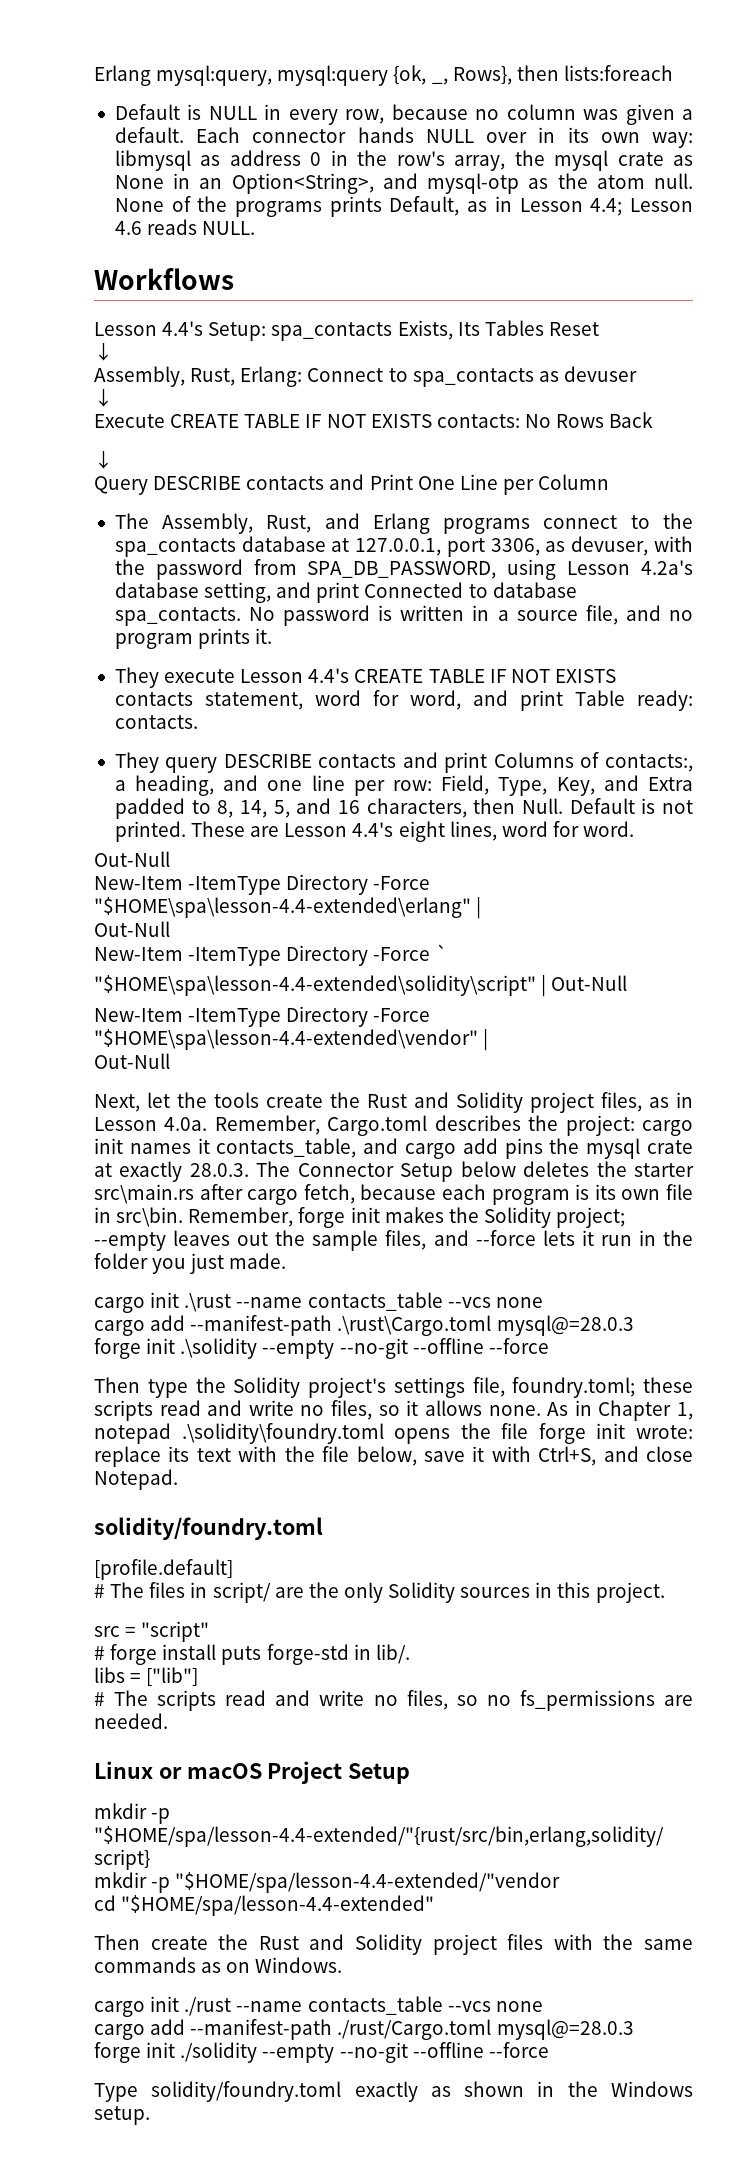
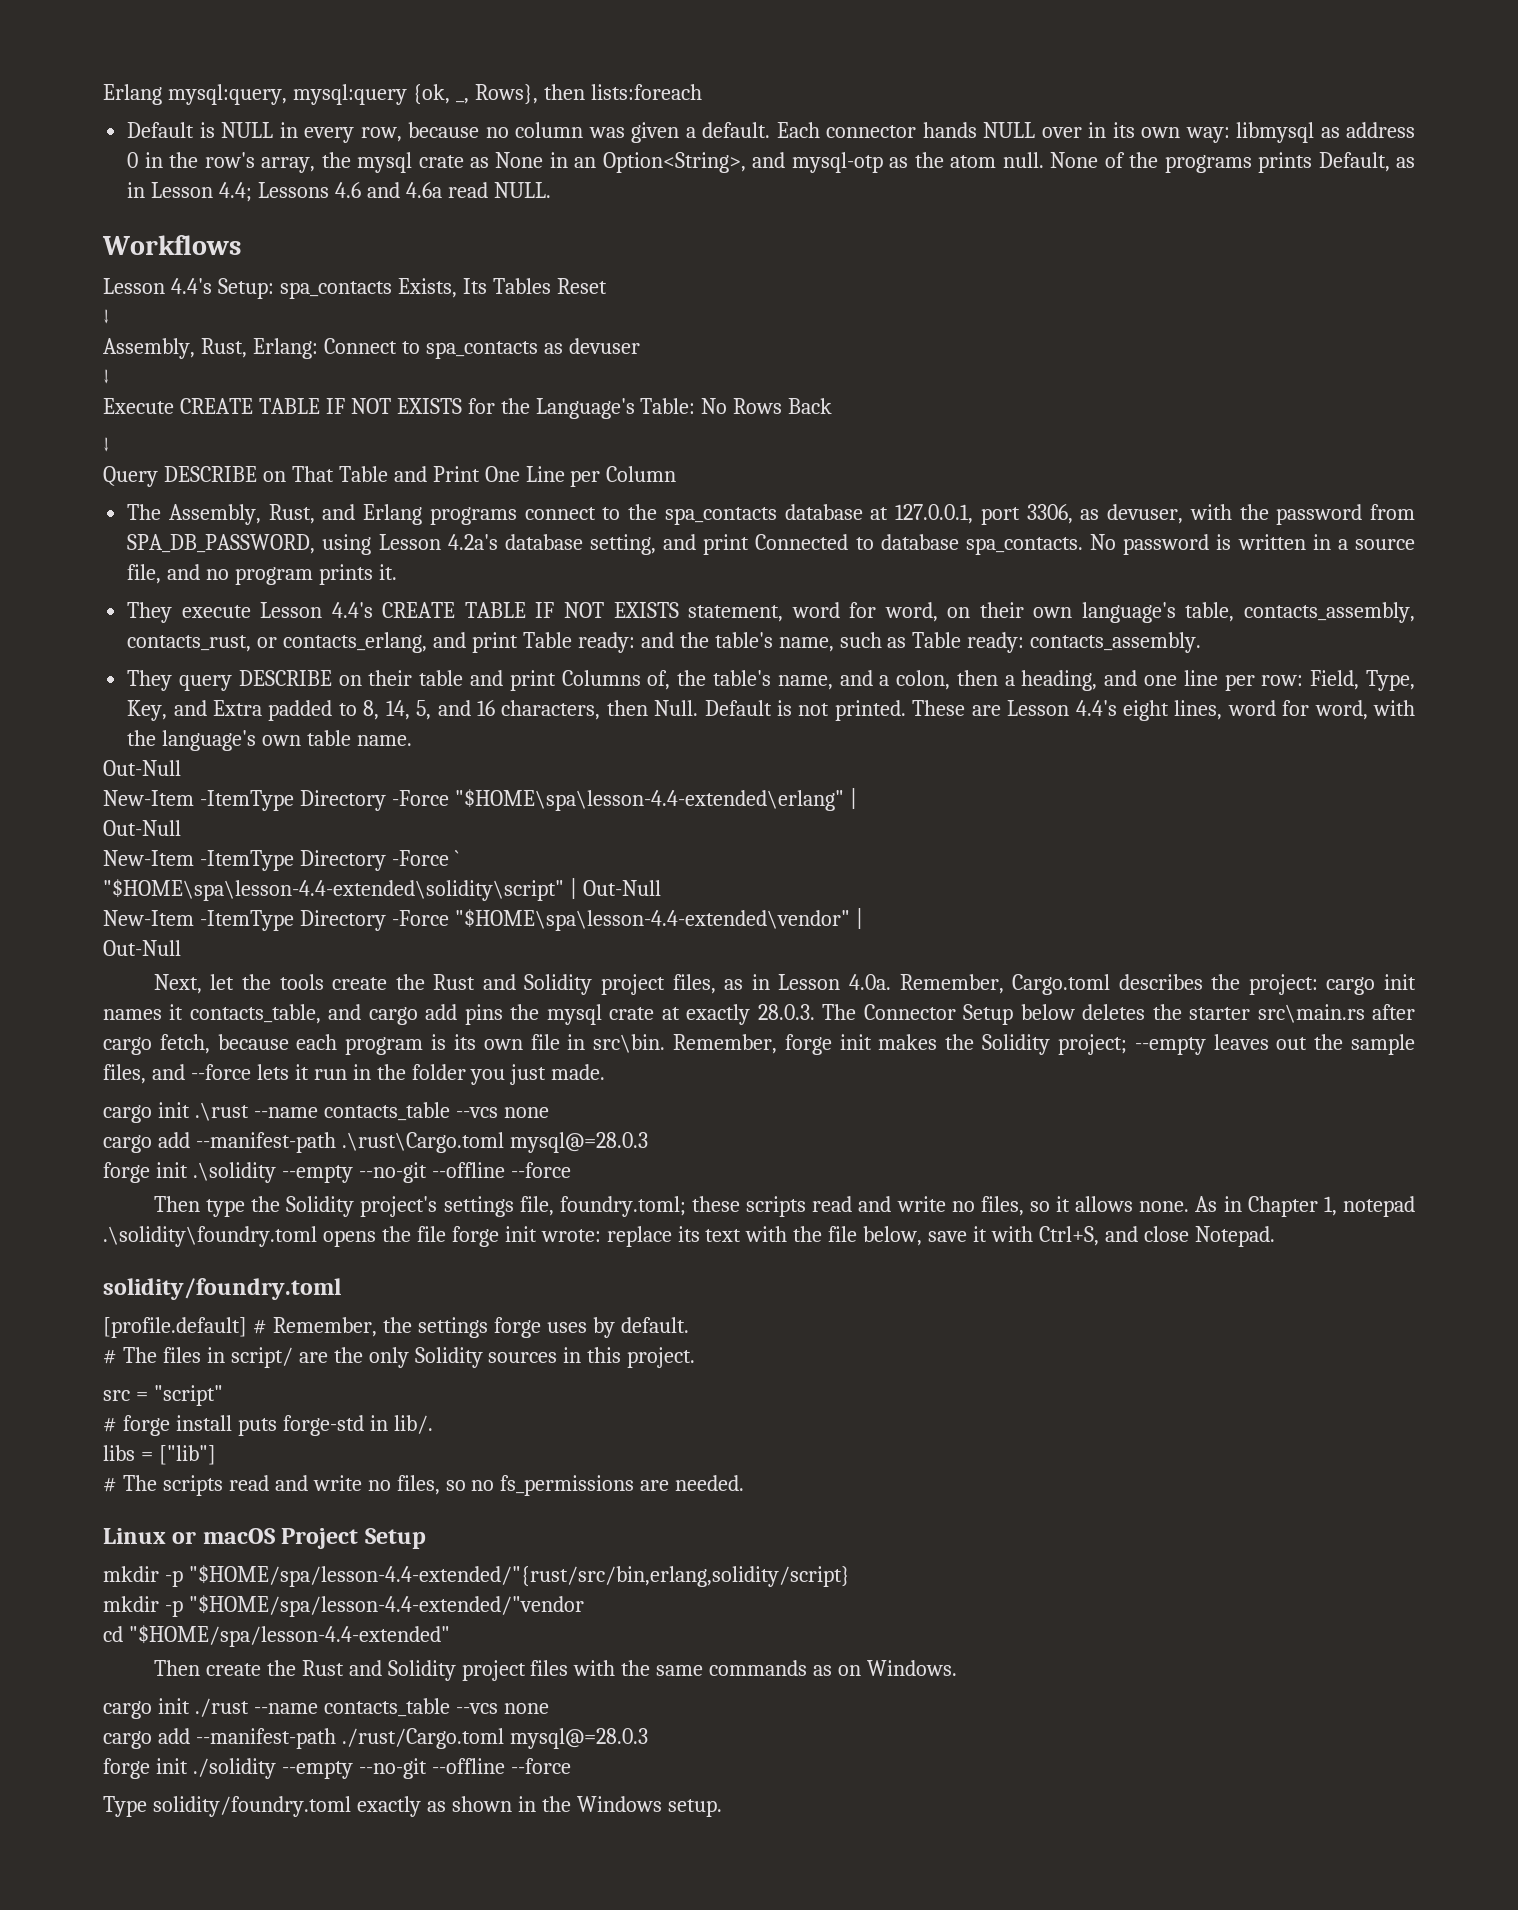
[630,198,694,212] [114,219,198,235] Lesson 4.6 reads -> [258,182,488,198] Lessons 4.6 and 4.6a read
[436,414,520,428] contacts: -> [467,398,696,419] for the Language's Table:
[246,476,325,490] contacts -> [262,466,388,482] on That Table
[114,692,193,706] contacts -> (679, 610) none
[472,690,693,711] [114,715,198,729] [114,752,693,773] and print Table ready: contacts. // They query DESCRIBE contacts and print Columns of contacts:, -> [947,602,1416,623] [127,632,1202,653] [127,670,998,691] on their own language's table, contacts_assembly, contacts_rust, or contacts_erlang, and print Table ready: and the table's name, such as Table ready: contacts_assembly. // They query DESCRIBE on their table and print Columns of, the table's name, and a colon, then
[583,821,635,837] word. -> [1314,700,1416,720] [127,730,412,751] word, with the language's own table name.
(233, 1569) none -> [252,1317,689,1338] # Remember, the settings forge uses by default.

